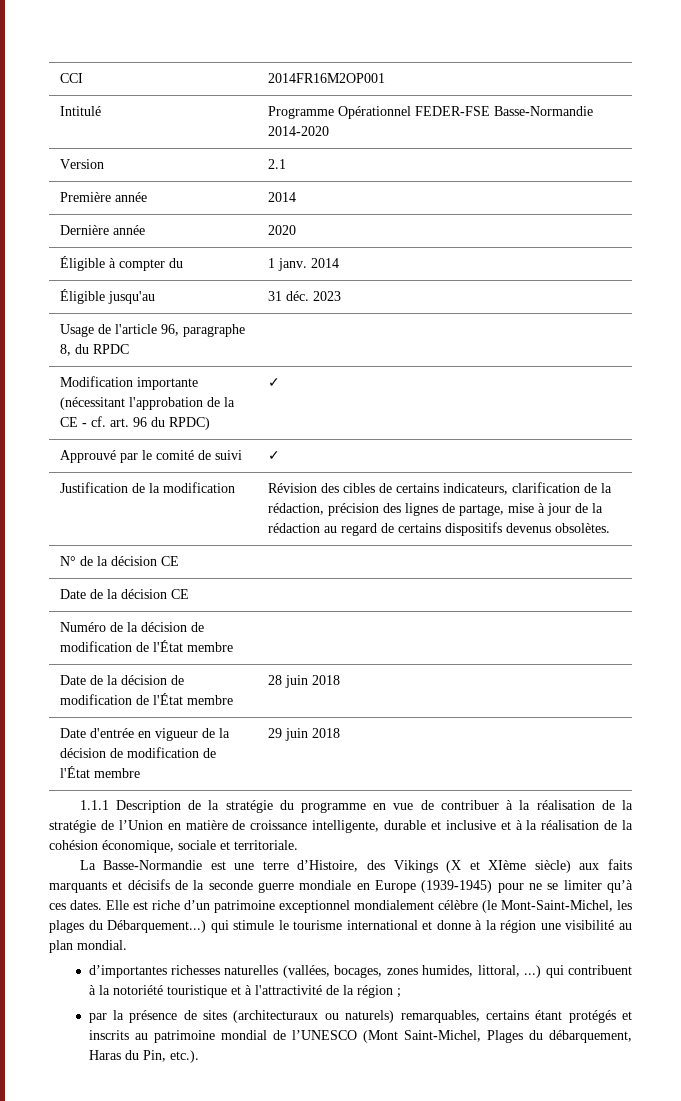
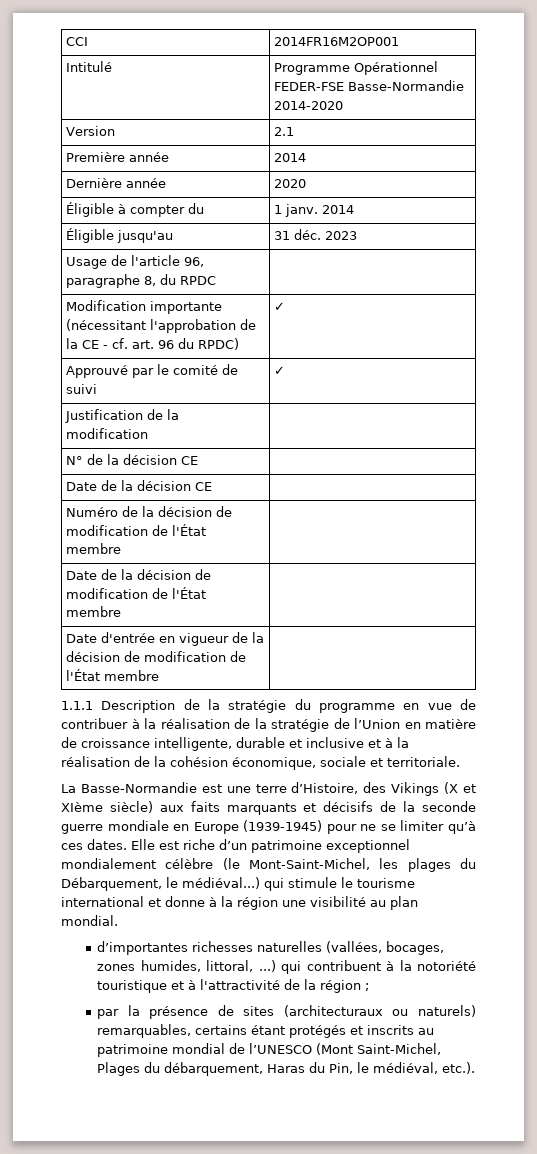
[267,482,612,495] [267,503,603,516] [267,522,610,536] Révision des cibles de certains indicateurs, clarification de la rédaction, précision des lignes de partage, mise à jour de la rédaction au regard de certains dispositifs devenus obsolètes. -> (149, 433) none
[267,675,340,688] 28 juin 2018 -> (122, 611) none
[267,728,340,741] 29 juin 2018 -> (160, 675) none
[107,920,207,933] Débarquement...) -> [61,877,260,891] Débarquement, le médiéval...)
(166, 1056) none -> [357,1062,439,1074] le médiéval,

